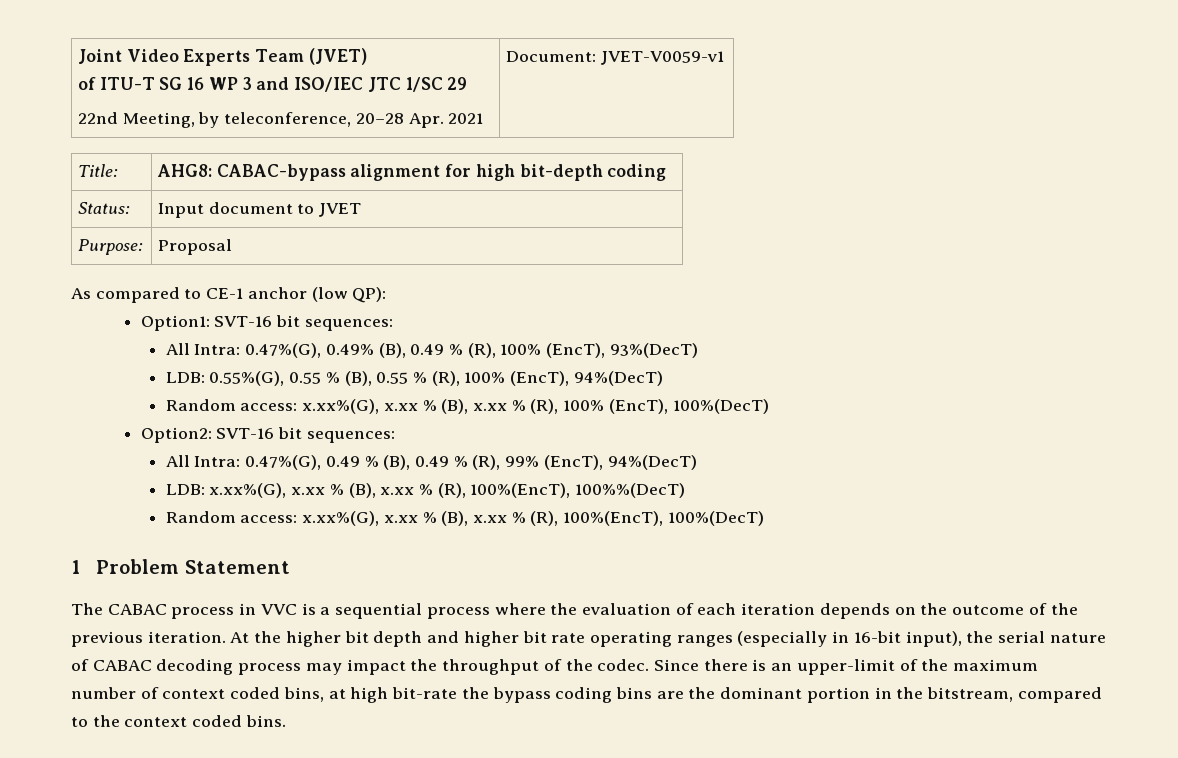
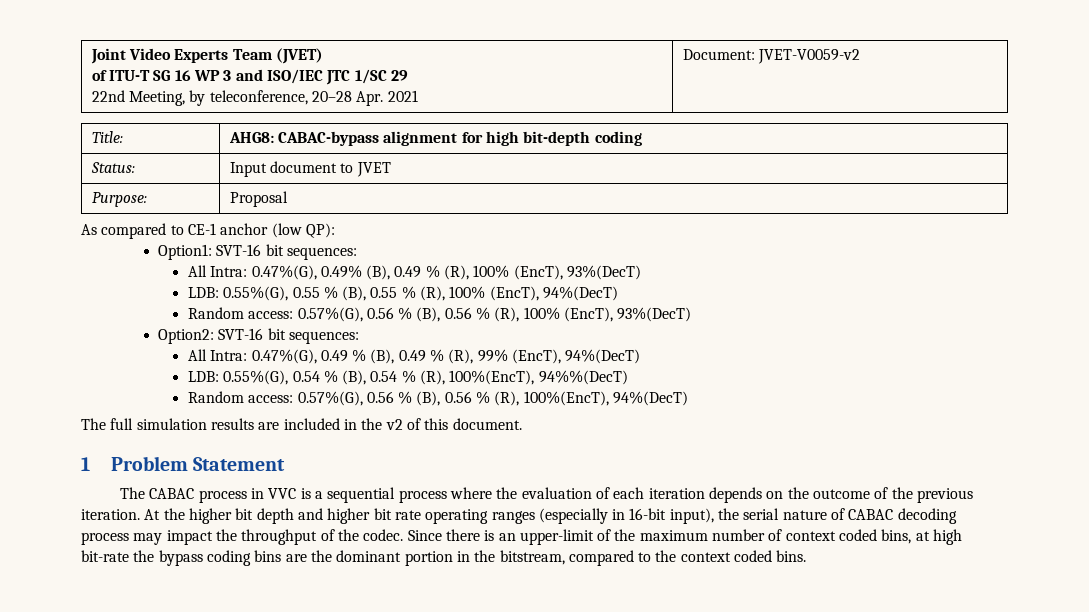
[600,51,724,65] JVET-V0059-v1 -> [758,49,861,64] JVET-V0059-v2
[302,399,769,414] x.xx%(G), x.xx % (B), x.xx % (R), 100% (EncT), 100%(DecT) -> [297,307,692,322] 0.57%(G), 0.56 % (B), 0.56 % (R), 100% (EncT), 93%(DecT)
[209,483,686,498] [165,511,764,526] x.xx%(G), x.xx % (B), x.xx % (R), 100%(EncT), 100%%(DecT) // Random access: x.xx%(G), x.xx % (B), x.xx % (R), 100%(EncT), 100%(DecT) -> [223,370,628,385] [187,391,689,406] [81,418,522,430] 0.55%(G), 0.54 % (B), 0.54 % (R), 100%(EncT), 94%%(DecT) // Random access: 0.57%(G), 0.56 % (B), 0.56 % (R), 100%(EncT), 94%(DecT) // The full simulation results are included in the v2 of this document.

